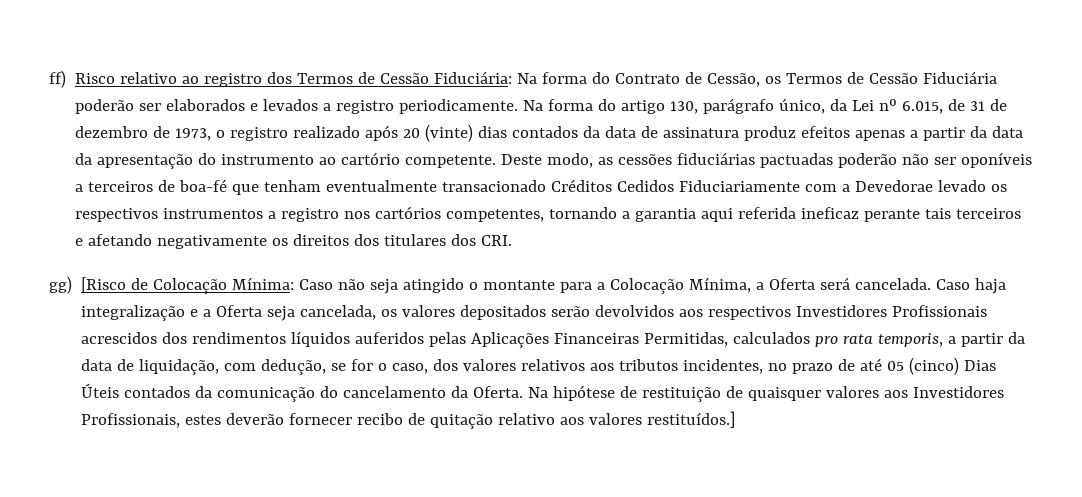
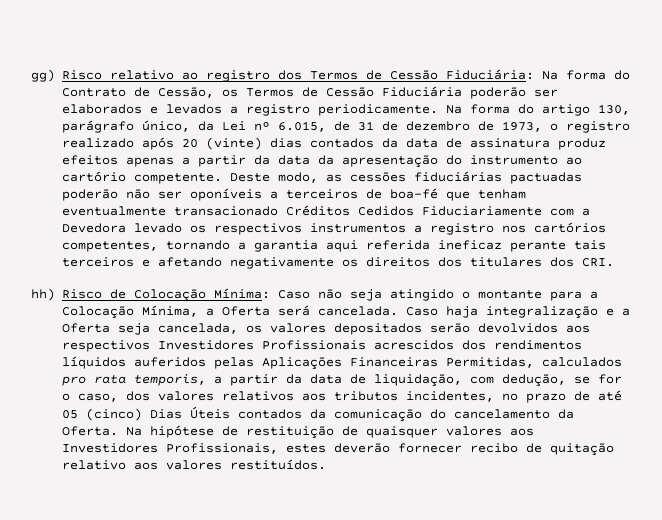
[49,70,66,88] ff) -> [31,69,55,82] gg)
[855,180,934,192] Devedorae -> [61,223,126,233] Devedora
[49,276,127,294] gg) [Risco -> [31,288,102,301] hh) Risco
[647,411,736,428] restituídos.] -> [229,459,326,470] restituídos.

